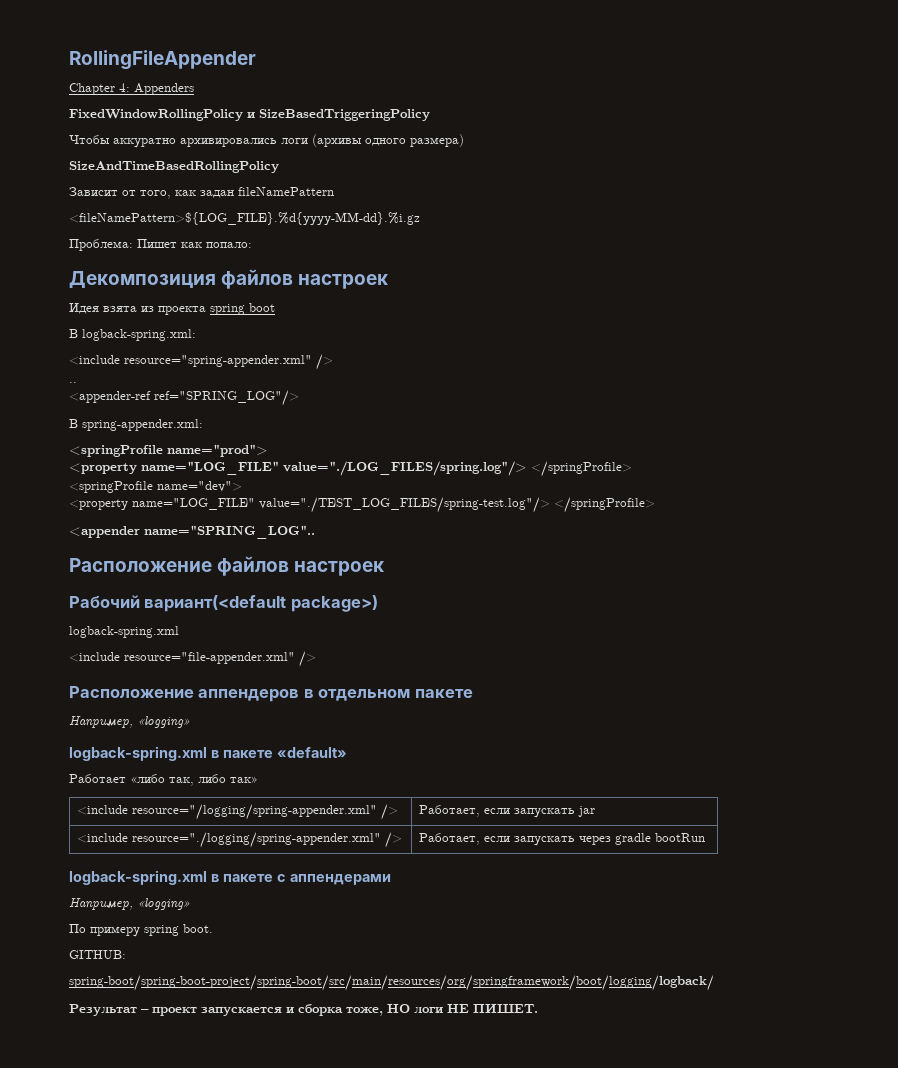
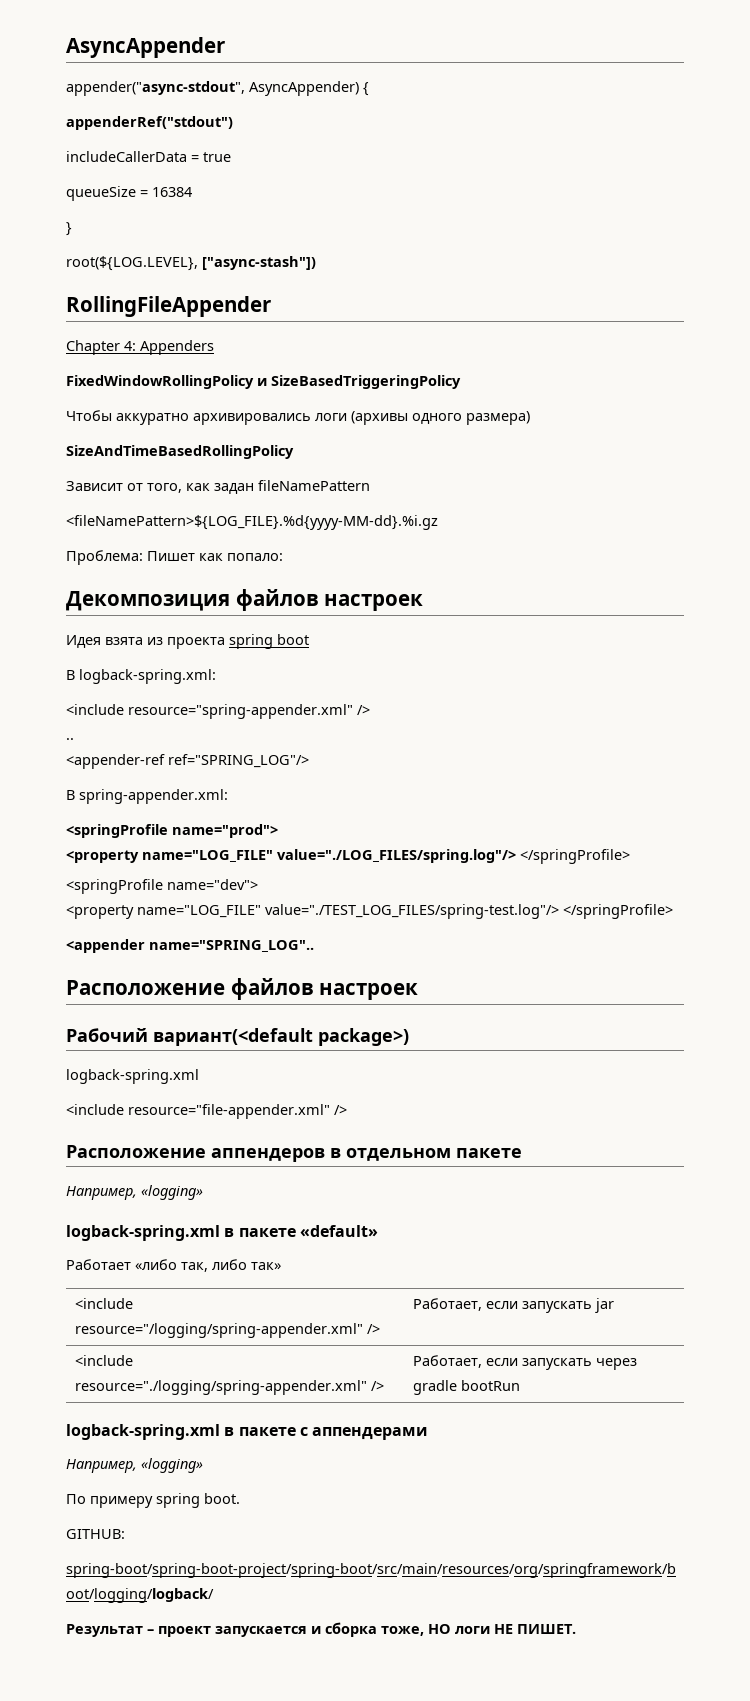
(69, 60) none -> [66,37,225,58] [66,81,369,96] [66,116,233,130] [66,151,231,162] [66,186,192,201] [66,222,72,236] [66,256,316,271] AsyncAppender // appender("async-stdout", AsyncAppender) { // appenderRef("stdout") // includeCallerData = true // queueSize = 16384 // } // root(${LOG.LEVEL}, ["async-stash"]) //

